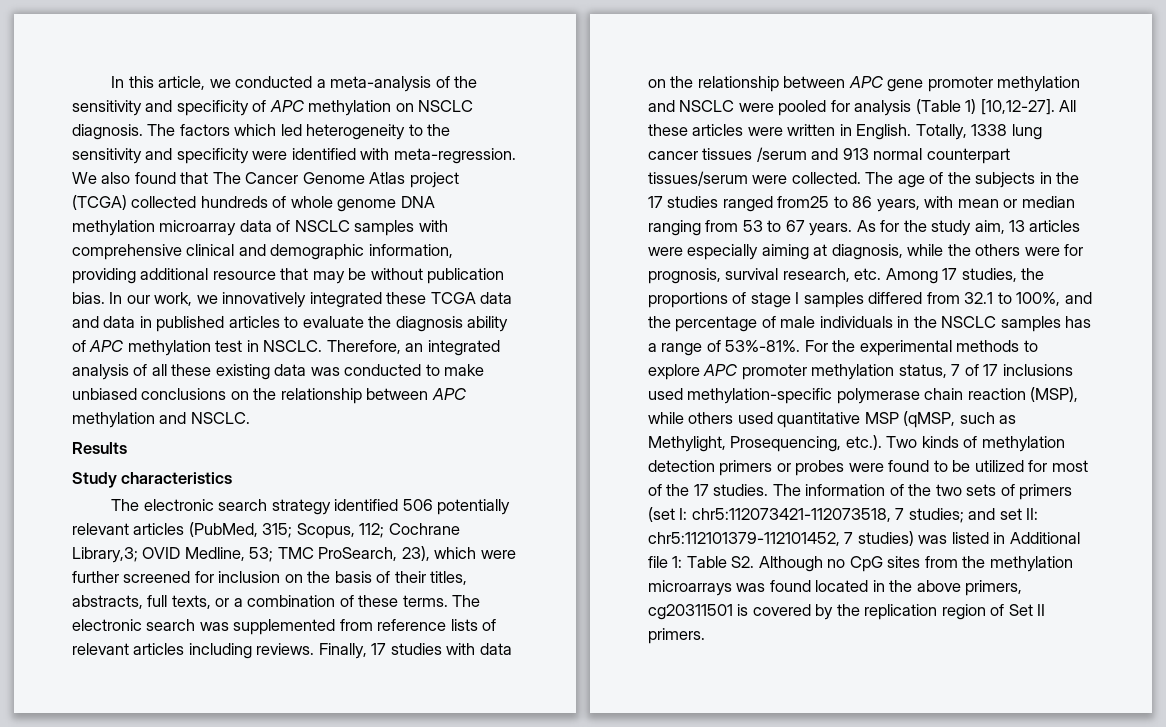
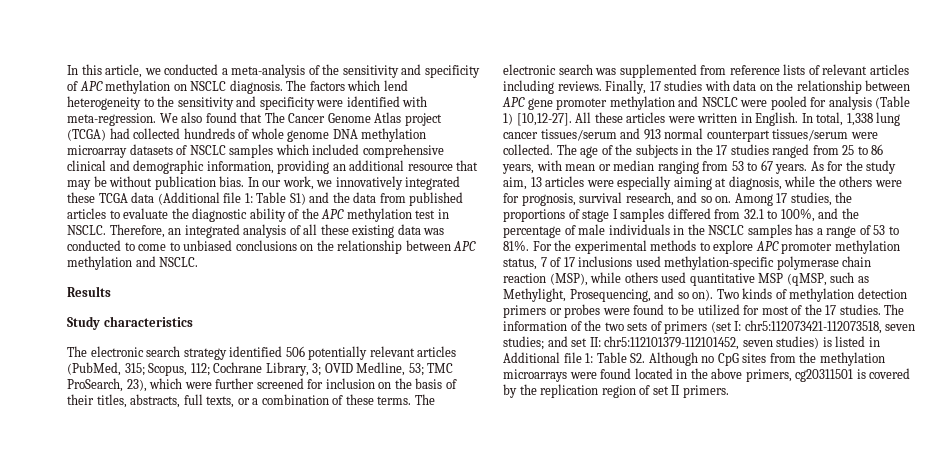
[280,124,302,136] led -> [383,80,408,91] lend
(127, 202) none -> [109,128,130,139] had
[239,220,272,232] data -> [129,144,173,155] datasets
[418,220,448,232] with -> [275,144,360,155] which included
(136, 276) none -> [332,164,346,171] an
[72,316,152,328] and data in -> [157,192,406,205] (Additional file 1: Table S1) and the data from
[395,316,463,332] diagnosis -> [192,208,248,222] diagnostic
(86, 346) none -> [301,208,319,219] the
[444,364,485,376] make -> [138,242,180,251] come to
[72,547,138,563] Library,3; -> [265,362,322,376] Library, 3;
[915,124,1042,140] [648,147,807,162] Totally, 1338 lung cancer tissues /serum -> [801,112,901,126] [503,129,617,141] In total, 1,338 lung cancer tissues/serum
[777,196,830,208] from25 -> [812,145,855,155] from 25
[854,268,882,280] etc. -> [677,192,732,203] and so on.
[725,340,801,352] 53%-81%. -> [873,225,899,235] [503,240,529,251] 53 to 81%.
[845,435,882,450] etc.). -> [654,288,714,301] and so on).
[895,508,905,520] 7 -> [885,324,916,331] seven
[844,531,948,546] 7 studies) was -> [742,336,832,349] seven studies) is
[736,583,766,592] was -> [569,372,597,379] were
[1008,604,1033,616] Set -> [652,386,669,395] set

